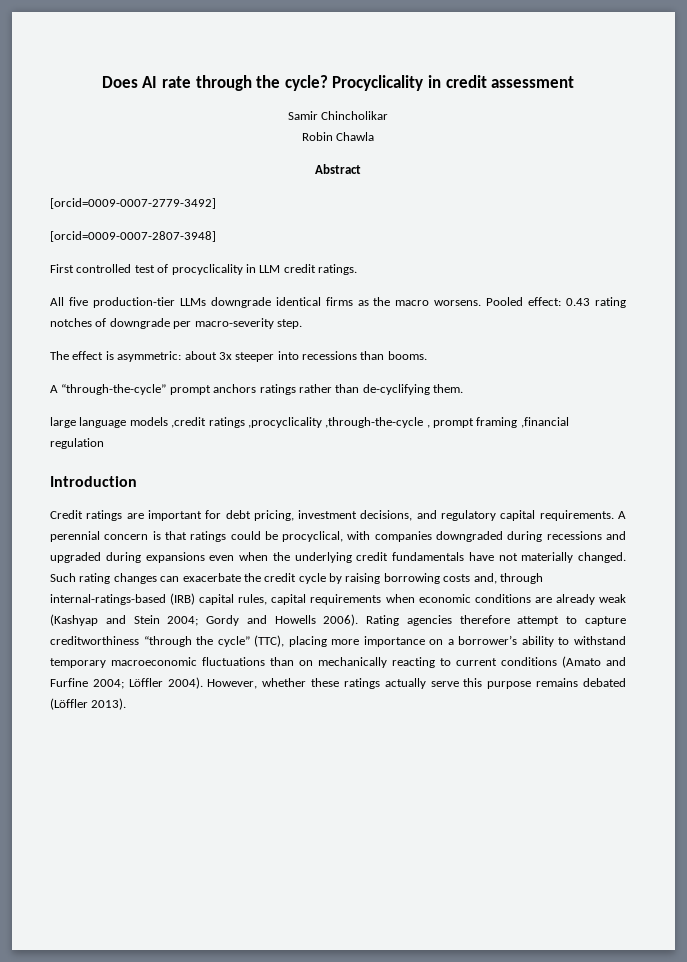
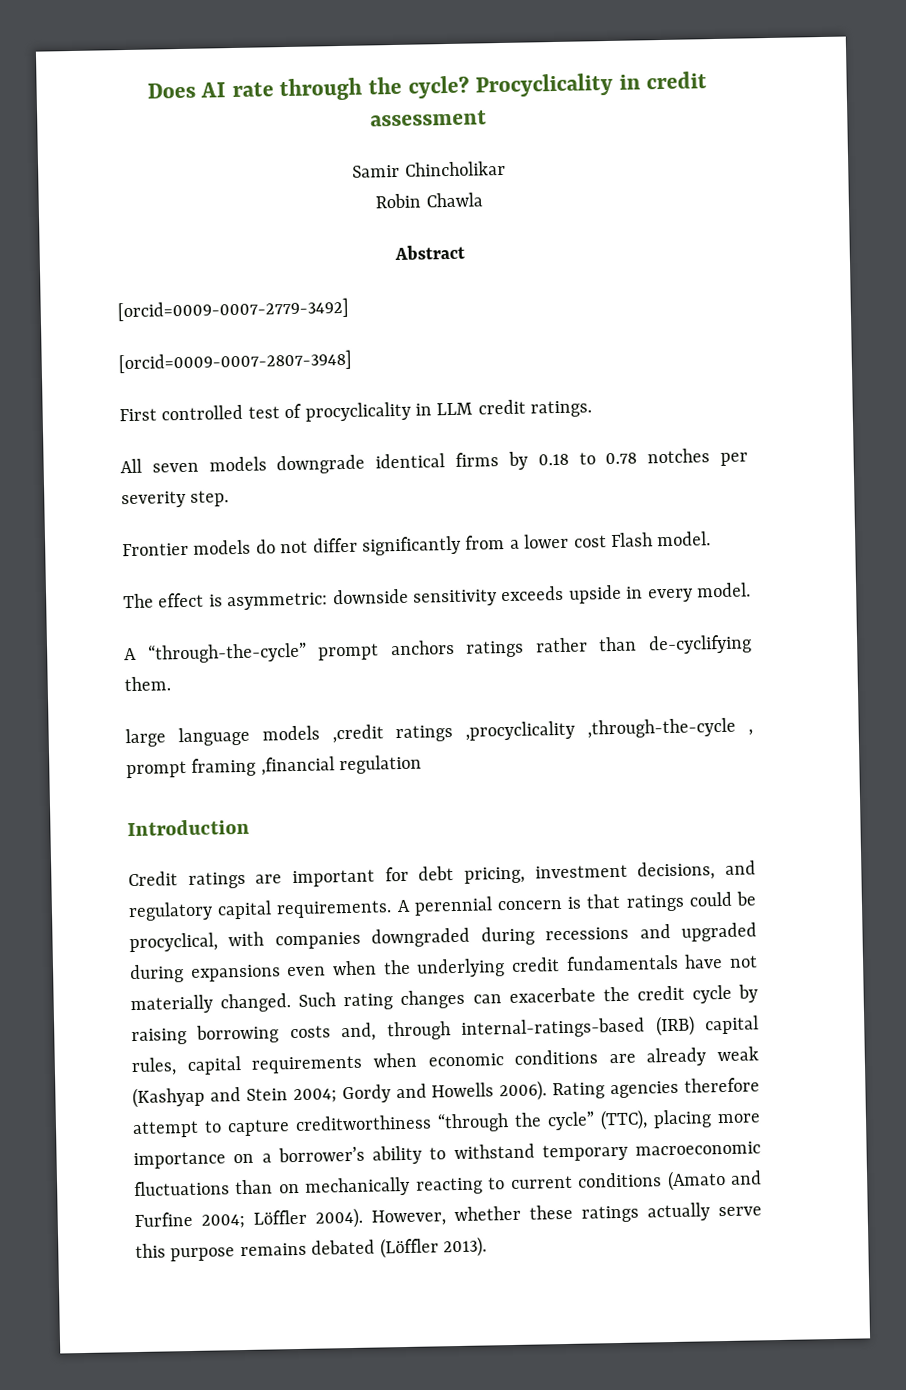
[68,297,627,308] [50,318,302,329] [50,351,427,362] five production-tier LLMs downgrade identical firms as the macro worsens. Pooled effect: 0.43 rating notches of downgrade per macro-severity step. // The effect is asymmetric: about 3x steeper into recessions than booms. -> [151,448,748,475] [121,490,230,509] [122,531,712,557] [123,582,751,611] seven models downgrade identical firms by 0.18 to 0.78 notches per severity step. // Frontier models do not differ significantly from a lower cost Flash model. // The effect is asymmetric: downside sensitivity exceeds upside in every model.

